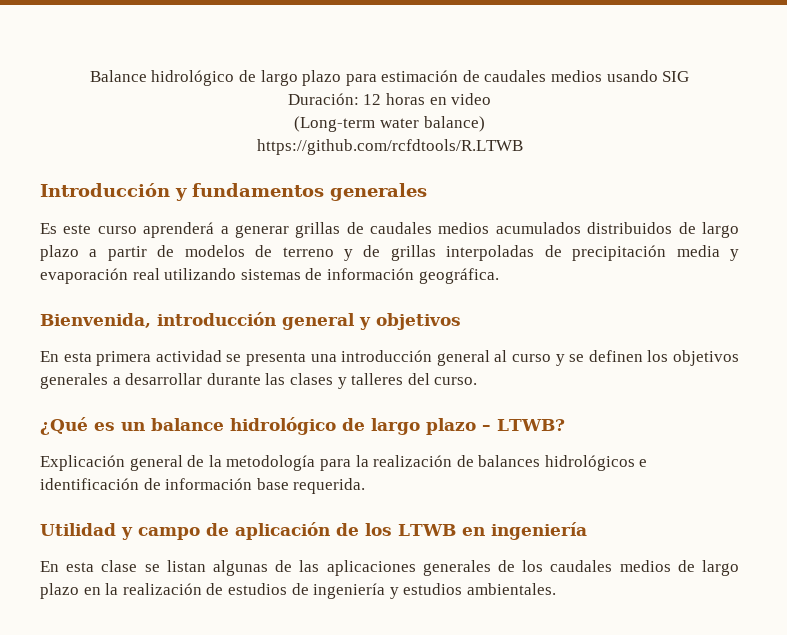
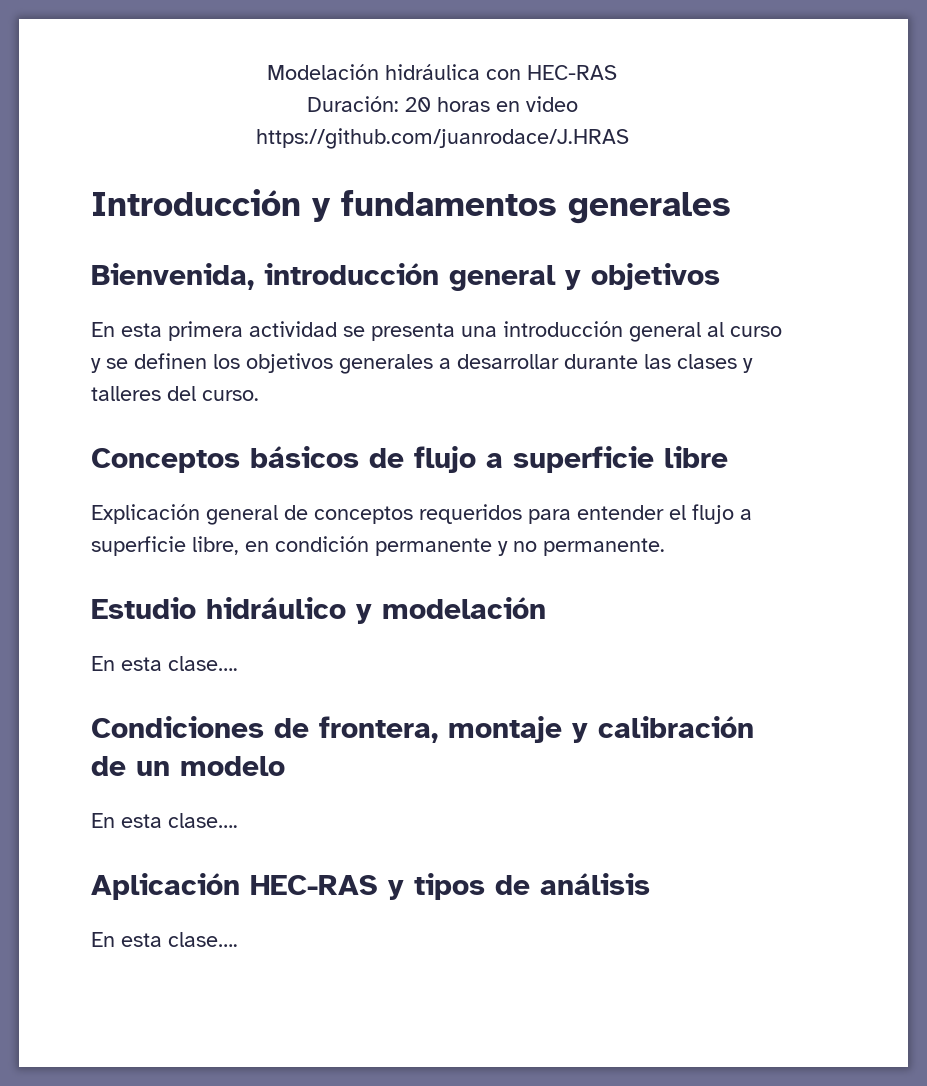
[89,70,690,86] Balance hidrológico de largo plazo para estimación de caudales medios usando SIG -> [267,64,617,80] Modelación hidráulica con HEC-RAS
[363,94,382,105] 12 -> [404,97,431,112] 20
[294,116,485,132] [256,139,523,155] (Long-term water balance) // https://github.com/rcfdtools/R.LTWB -> [255,128,629,149] https://github.com/juanrodace/J.HRAS
[40,222,739,238] [40,245,740,261] [40,268,499,284] // Es este curso aprenderá a generar grillas de caudales medios acumulados distribuidos de largo plazo a partir de modelos de terreno y de grillas interpoladas de precipitación media y evaporación real utilizando sistemas de información geográfica. -> (731, 208) none
[40,417,565,435] [40,455,648,471] [40,478,366,494] [40,522,587,540] [40,560,739,576] [40,583,556,599] ¿Qué es un balance hidrológico de largo plazo – LTWB? // Explicación general de la metodología para la realización de balances hidrológicos e identificación de información base requerida. // Utilidad y campo de aplicación de los LTWB en ingeniería // En esta clase se listan algunas de las aplicaciones generales de los caudales medios de largo plazo en la realización de estudios de ingeniería y estudios ambientales. -> [91,446,728,473] [91,504,752,525] [91,536,665,556] [91,597,546,624] [91,656,238,671] [91,716,754,743] [91,756,285,776] [91,813,238,828] [91,873,650,900] [91,932,238,947] Conceptos básicos de flujo a superficie libre // Explicación general de conceptos requeridos para entender el flujo a superficie libre, en condición permanente y no permanente. // Estudio hidráulico y modelación // En esta clase…. // Condiciones de frontera, montaje y calibración de un modelo // En esta clase…. // Aplicación HEC-RAS y tipos de análisis // En esta clase….

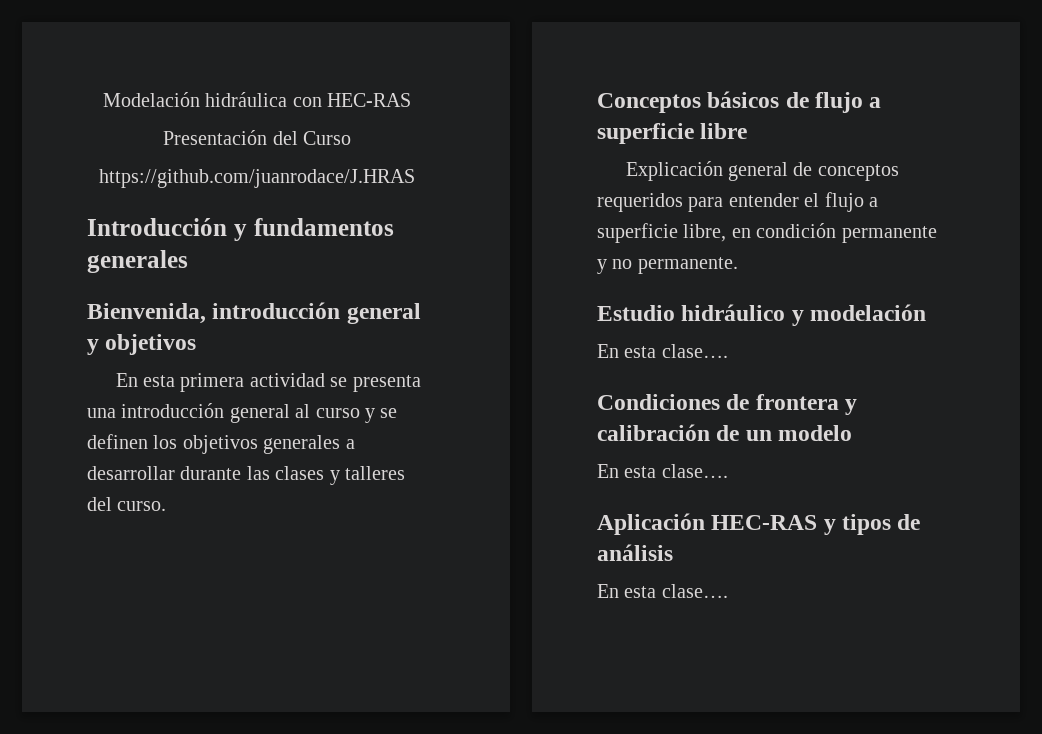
[306,96,578,112] Duración: 20 horas en video -> [163,130,351,145] Presentación del Curso
[319,716,562,743] frontera, montaje -> [755,394,839,410] frontera

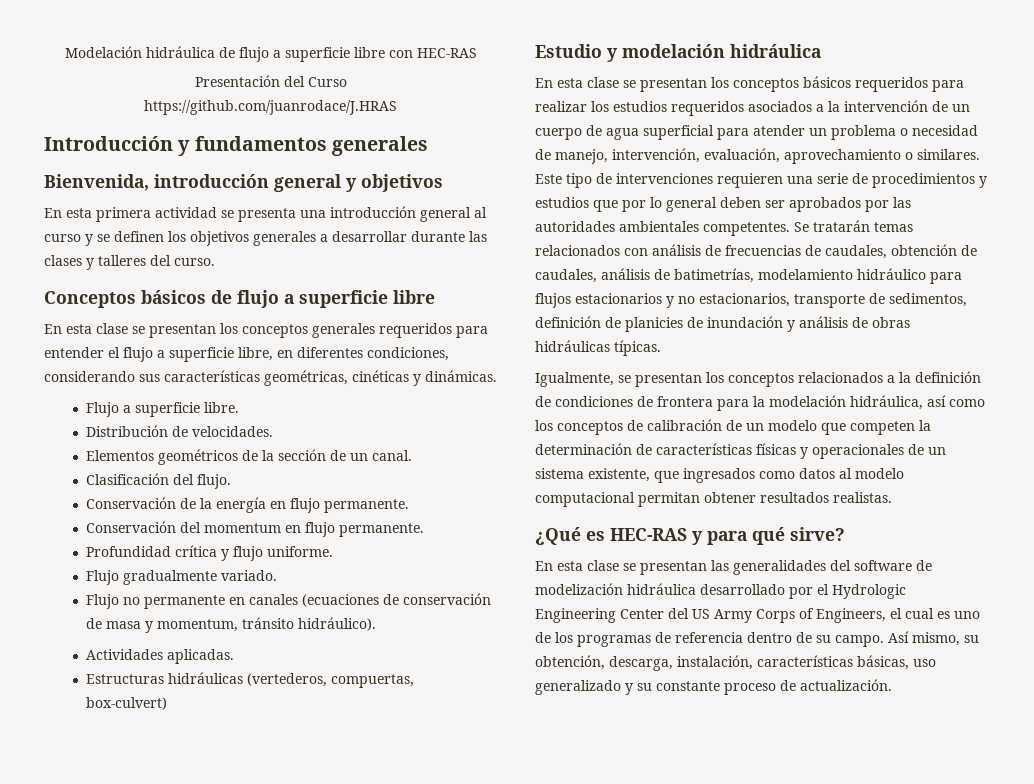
(288, 99) none -> [218,47,385,62] de flujo a superficie libre
[625,161,899,181] Explicación general de conceptos -> [44,323,375,338] En esta clase se presentan los conceptos generales
[756,223,937,243] [597,257,738,274] condición permanente y no permanente. -> [297,347,449,361] [44,370,497,386] [85,402,239,417] [85,425,273,437] [85,449,412,465] [85,473,231,489] [85,497,409,513] [85,521,424,537] [85,545,333,561] [85,570,277,585] [85,593,491,609] [85,617,376,633] [85,649,234,664] [85,672,414,688] [85,697,167,710] diferentes condiciones, considerando sus características geométricas, cinéticas y dinámicas. // Flujo a superficie libre. // Distribución de velocidades. // Elementos geométricos de la sección de un canal. // Clasificación del flujo. // Conservación de la energía en flujo permanente. // Conservación del momentum en flujo permanente. // Profundidad crítica y flujo uniforme. // Flujo gradualmente variado. // Flujo no permanente en canales (ecuaciones de conservación de masa y momentum, tránsito hidráulico). // Actividades aplicadas. // Estructuras hidráulicas (vertederos, compuertas, box-culvert)
[681,304,786,321] hidráulico -> (602, 51) none
[597,344,728,358] [597,394,858,415] [597,424,853,441] [597,464,728,478] [597,513,921,535] [597,544,673,561] [597,584,728,598] // En esta clase…. // Condiciones de frontera y calibración de un modelo // En esta clase…. // Aplicación HEC-RAS y tipos de análisis // En esta clase…. -> [730,44,821,58] [535,76,964,92] [535,100,970,116] [535,125,978,140] [535,148,980,164] [535,173,987,188] [535,197,911,212] [535,220,913,236] [535,244,977,259] [535,268,962,284] [535,293,967,308] [535,316,910,332] [535,340,661,356] [535,371,981,387] [535,395,985,411] [535,419,931,435] [535,443,946,459] [535,468,904,483] [535,492,892,507] [535,527,845,545] [535,560,932,575] [535,583,906,599] [535,608,980,623] [535,631,979,647] [535,655,936,671] [535,679,892,695] hidráulica // En esta clase se presentan los conceptos básicos requeridos para realizar los estudios requeridos asociados a la intervención de un cuerpo de agua superficial para atender un problema o necesidad de manejo, intervención, evaluación, aprovechamiento o similares. Este tipo de intervenciones requieren una serie de procedimientos y estudios que por lo general deben ser aprobados por las autoridades ambientales competentes. Se tratarán temas relacionados con análisis de frecuencias de caudales, obtención de caudales, análisis de batimetrías, modelamiento hidráulico para flujos estacionarios y no estacionarios, transporte de sedimentos, definición de planicies de inundación y análisis de obras hidráulicas típicas. // Igualmente, se presentan los conceptos relacionados a la definición de condiciones de frontera para la modelación hidráulica, así como los conceptos de calibración de un modelo que competen la determinación de características físicas y operacionales de un sistema existente, que ingresados como datos al modelo computacional permitan obtener resultados realistas. // ¿Qué es HEC-RAS y para qué sirve? // En esta clase se presentan las generalidades del software de modelización hidráulica desarrollado por el Hydrologic Engineering Center del US Army Corps of Engineers, el cual es uno de los programas de referencia dentro de su campo. Así mismo, su obtención, descarga, instalación, características básicas, uso generalizado y su constante proceso de actualización.

